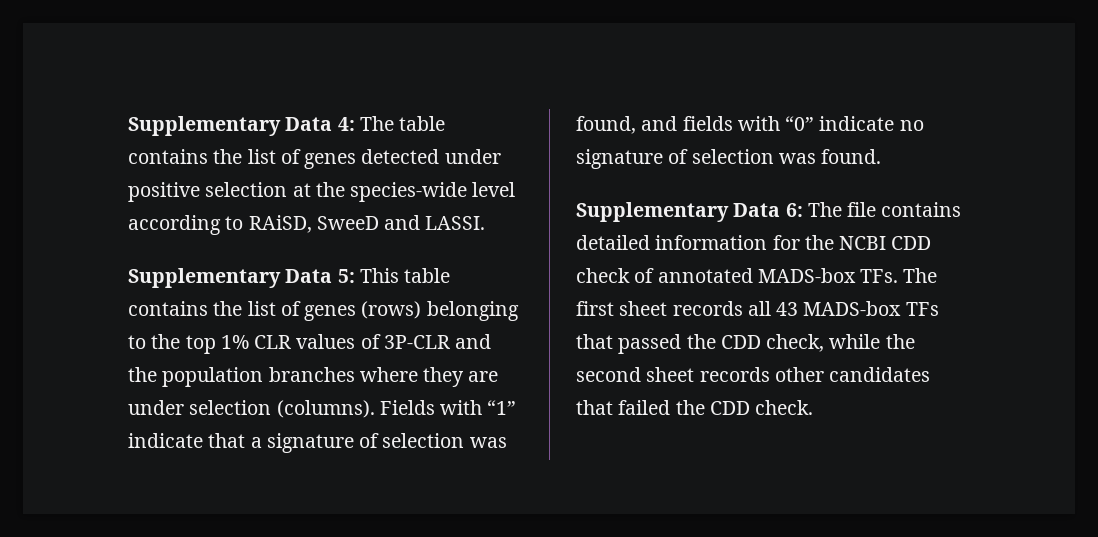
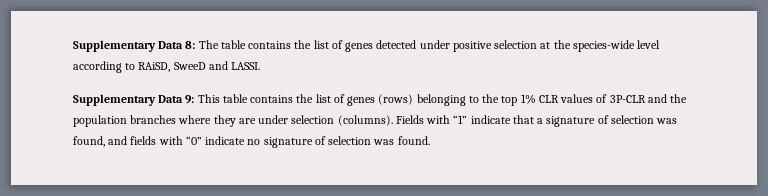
[128,116,355,136] Supplementary Data 4: -> [73,40,196,52] Supplementary Data 8:
[337,269,355,283] 5: -> [185,95,195,104] 9:
[576,202,962,222] [576,235,932,250] [576,268,938,283] [576,301,939,316] [576,334,915,354] [576,367,931,382] [576,400,814,415] // Supplementary Data 6: The file contains detailed information for the NCBI CDD check of annotated MADS-box TFs. The first sheet records all 43 MADS-box TFs that passed the CDD check, while the second sheet records other candidates that failed the CDD check. -> (430, 140) none

